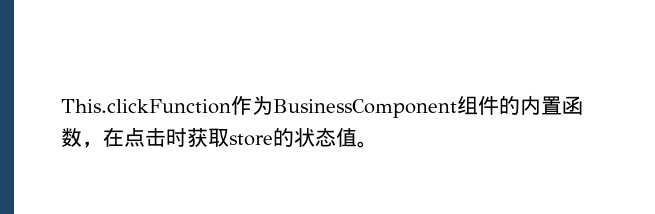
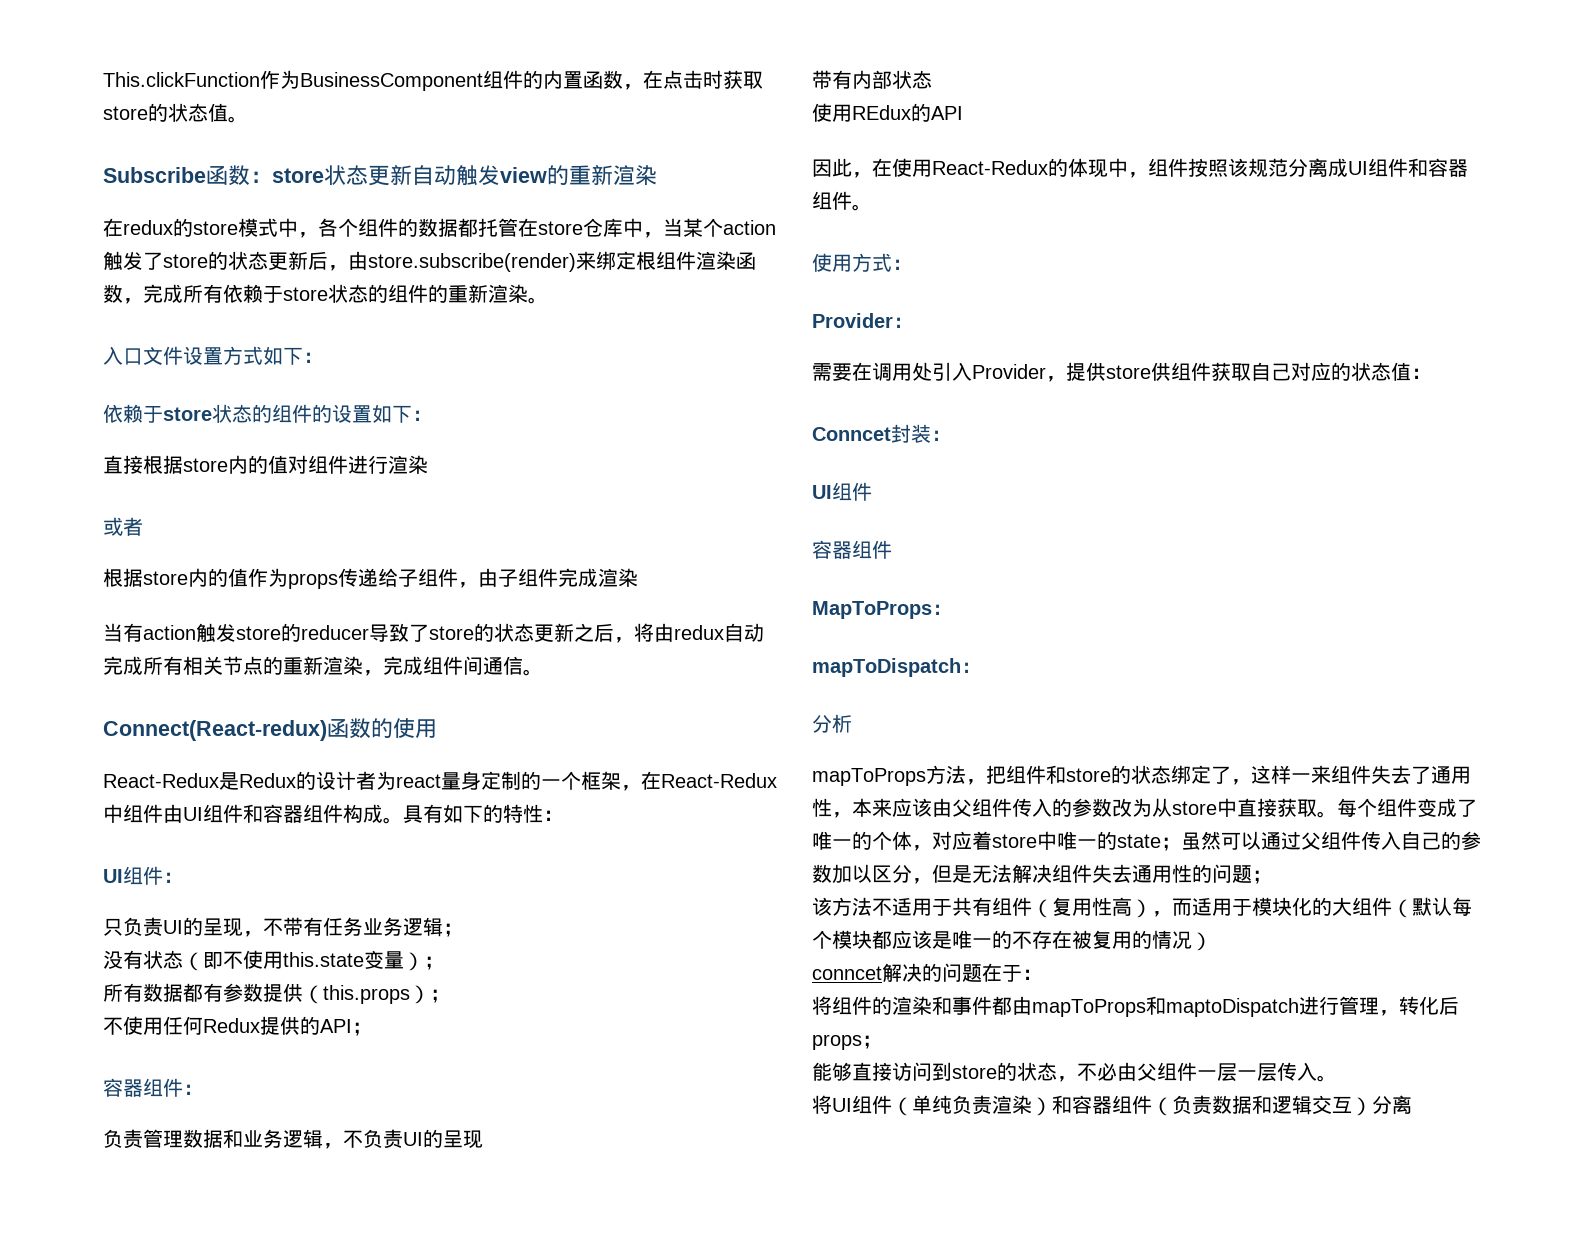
(378, 144) none -> [103,165,657,186] [103,218,776,238] [103,251,756,272] [103,284,548,304] [103,346,323,365] [103,404,432,423] [103,455,428,474] [103,517,143,536] [103,568,638,589] [103,623,764,643] [103,656,543,676] [103,718,437,741] [103,771,777,791] [103,804,563,824] [103,866,183,885] [103,917,463,937] [103,950,444,971] [103,983,450,1004] [103,1016,372,1036] [103,1078,203,1097] [103,1129,483,1149] [812,70,932,89] [812,103,963,122] [812,158,1468,178] [812,191,872,211] [812,253,912,272] [812,313,913,328] [812,362,1431,382] [812,424,951,443] [812,482,872,501] [812,540,892,559] [812,601,952,619] [812,658,981,677] [812,714,852,733] [812,765,1471,786] [812,798,1477,818] [812,831,1481,851] [812,864,1272,884] [812,897,1472,918] [812,930,1212,951] [812,963,1042,982] [812,996,1459,1017] [812,1034,882,1050] [812,1062,1337,1082] [812,1095,1412,1116] // Subscribe函数：store状态更新自动触发view的重新渲染 // 在redux的store模式中，各个组件的数据都托管在store仓库中，当某个action触发了store的状态更新后，由store.subscribe(render)来绑定根组件渲染函数，完成所有依赖于store状态的组件的重新渲染。 // 入口文件设置方式如下： // 依赖于store状态的组件的设置如下： // 直接根据store内的值对组件进行渲染 // 或者 // 根据store内的值作为props传递给子组件，由子组件完成渲染 // 当有action触发store的reducer导致了store的状态更新之后，将由redux自动完成所有相关节点的重新渲染，完成组件间通信。 // Connect(React-redux)函数的使用 // React-Redux是Redux的设计者为react量身定制的一个框架，在React-Redux中组件由UI组件和容器组件构成。具有如下的特性： // UI组件： // 只负责UI的呈现，不带有任务业务逻辑； // 没有状态（即不使用this.state变量）； // 所有数据都有参数提供（this.props）； // 不使用任何Redux提供的API； // 容器组件： // 负责管理数据和业务逻辑，不负责UI的呈现 // 带有内部状态 // 使用REdux的API // 因此，在使用React-Redux的体现中，组件按照该规范分离成UI组件和容器组件。 // 使用方式： // Provider： // 需要在调用处引入Provider，提供store供组件获取自己对应的状态值： // Conncet封装： // UI组件 // 容器组件 // MapToProps： // mapToDispatch： // 分析 // mapToProps方法，把组件和store的状态绑定了，这样一来组件失去了通用性，本来应该由父组件传入的参数改为从store中直接获取。每个组件变成了唯一的个体，对应着store中唯一的state；虽然可以通过父组件传入自己的参数加以区分，但是无法解决组件失去通用性的问题； // 该方法不适用于共有组件（复用性高），而适用于模块化的大组件（默认每个模块都应该是唯一的不存在被复用的情况） // conncet解决的问题在于： // 将组件的渲染和事件都由mapToProps和maptoDispatch进行管理，转化后props； // 能够直接访问到store的状态，不必由父组件一层一层传入。 // 将UI组件（单纯负责渲染）和容器组件（负责数据和逻辑交互）分离

